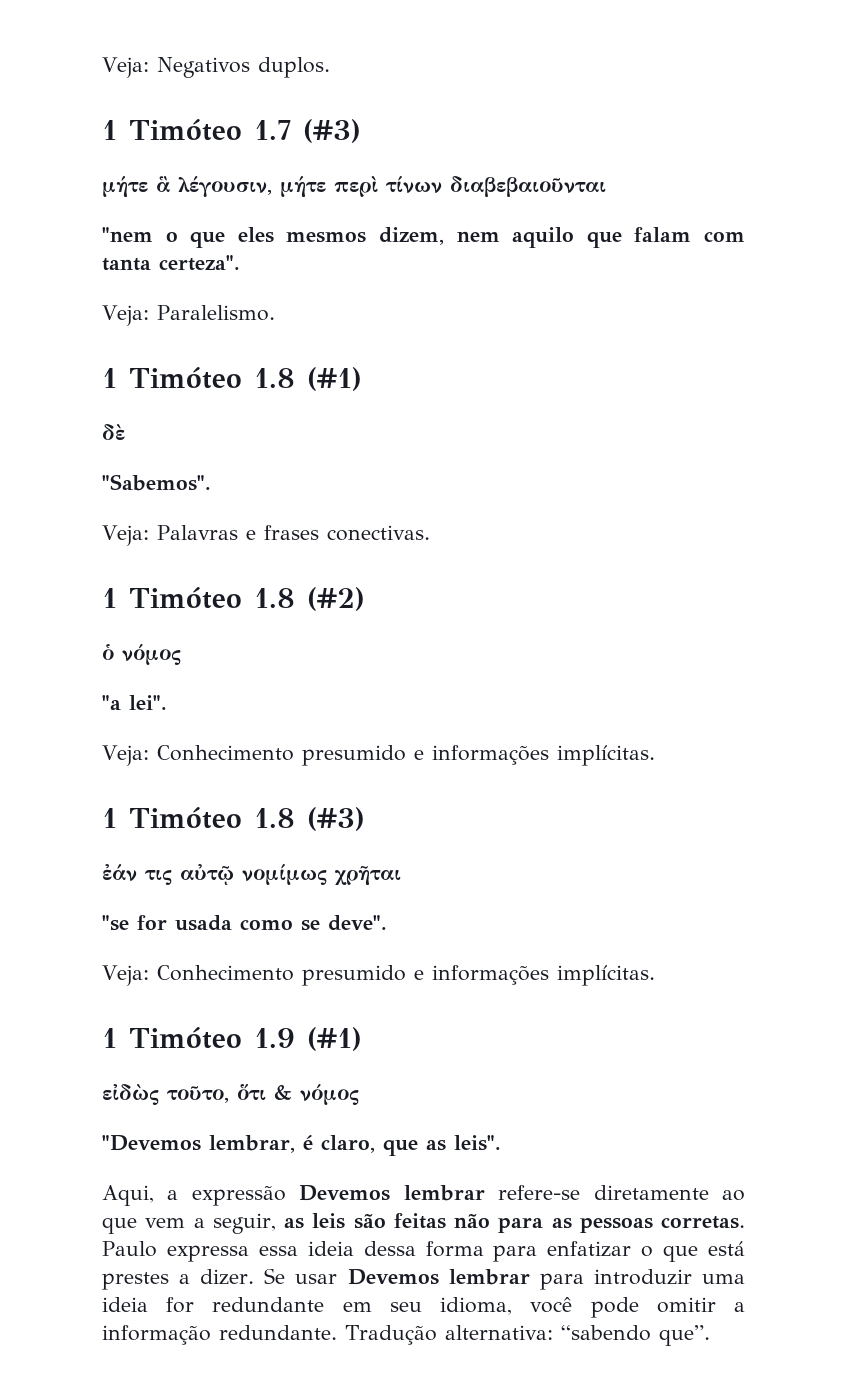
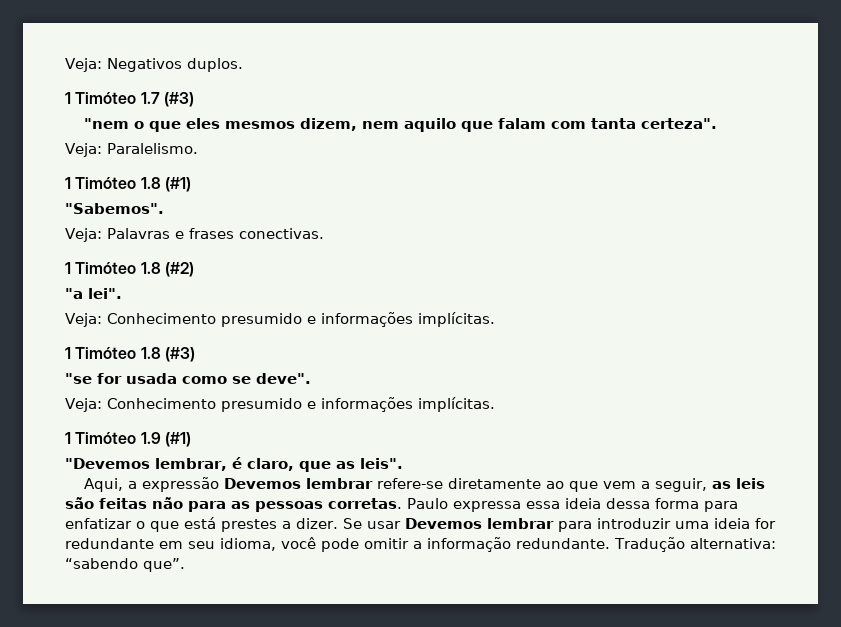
[102,176,606,197] // μήτε ἃ λέγουσιν, μήτε περὶ τίνων διαβεβαιοῦνται -> (194, 99) none
[102,424,125,440] // δὲ -> (191, 184) none
[102,644,181,665] // ὁ νόμος -> (194, 269) none
[102,863,401,885] // ἐάν τις αὐτῷ νομίμως χρῆται -> (195, 354) none
[102,1084,359,1105] // εἰδὼς τοῦτο, ὅτι & νόμος -> (191, 439) none

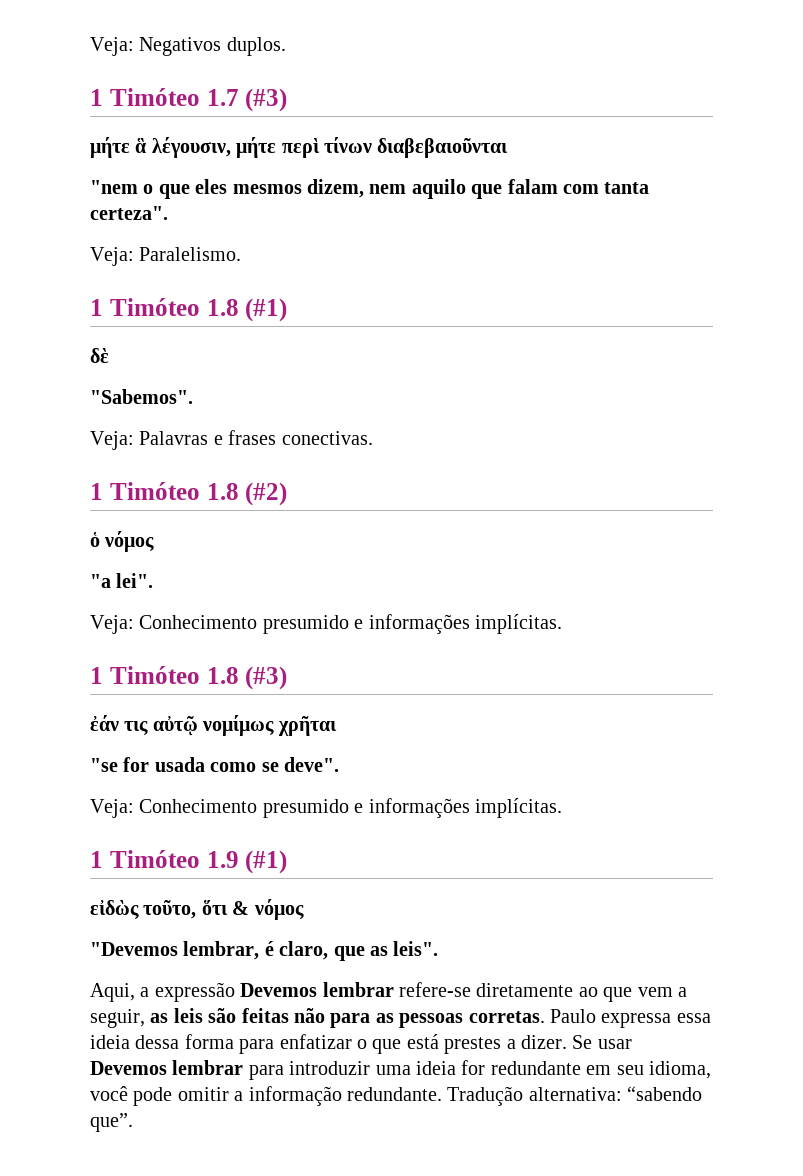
(194, 99) none -> [90,137,509,158] // μήτε ἃ λέγουσιν, μήτε περὶ τίνων διαβεβαιοῦνται
(191, 184) none -> [90,348,109,363] // δὲ
(194, 269) none -> [90,531,155,552] // ὁ νόμος
(195, 354) none -> [90,715,337,736] // ἐάν τις αὐτῷ νομίμως χρῆται
(191, 439) none -> [90,899,304,920] // εἰδὼς τοῦτο, ὅτι & νόμος

